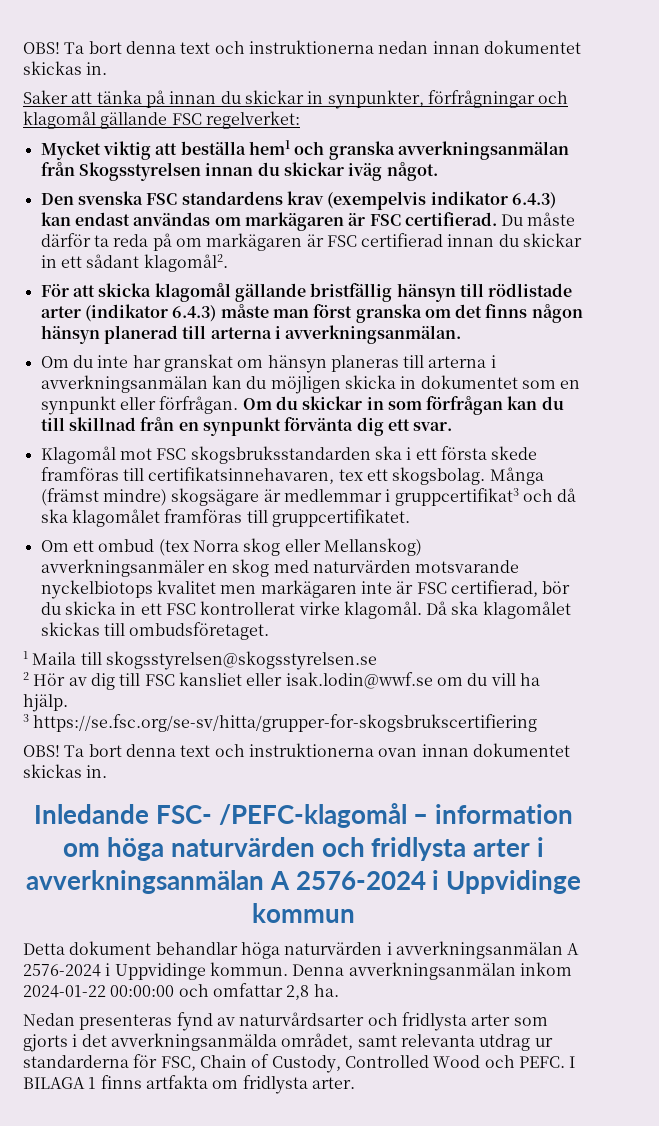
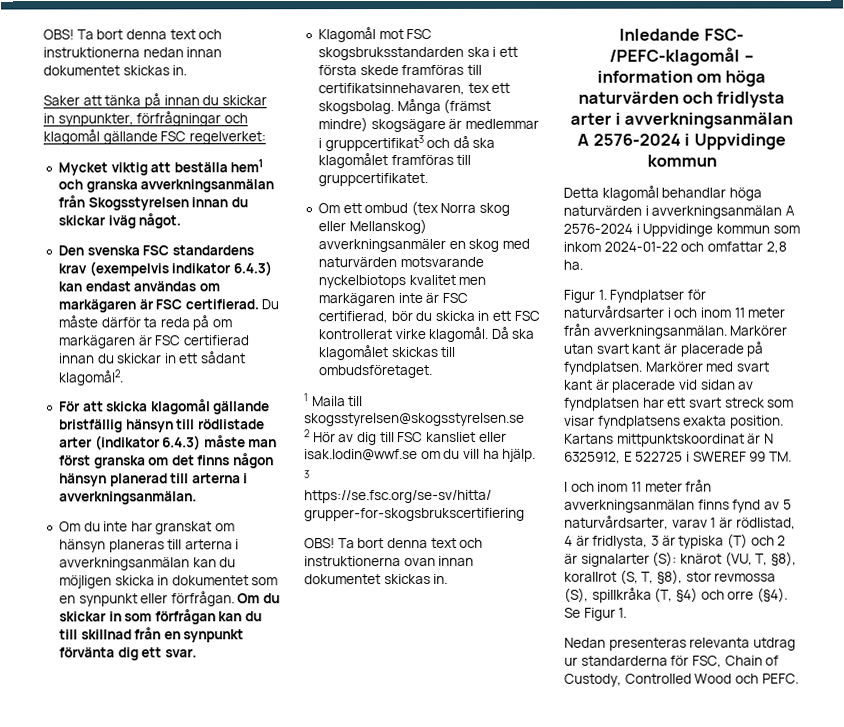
[69,941,152,955] dokument -> [601,185,659,201] klagomål
[209,962,516,980] kommun. Denna avverkningsanmälan -> [715,223,800,234] kommun som
[110,985,175,997] 00:00:00 -> (678, 246) none
[23,1012,548,1031] [23,1033,397,1052] Nedan presenteras fynd av naturvårdsarter och fridlysta arter som gjorts i det avverkningsanmälda området, samt -> [563,289,706,303] [563,305,786,318] [563,323,788,339] [563,341,764,357] [563,361,770,375] [564,379,755,393] [564,397,795,411] [564,415,784,429] [564,433,774,447] [564,451,792,464] [564,479,713,492] [564,499,792,513] [564,515,796,530] [564,533,787,549] [564,551,797,567] [564,569,777,585] [564,587,788,603] [564,607,628,621] [564,637,687,651] Figur 1. Fyndplatser för naturvårdsarter i och inom 11 meter från avverkningsanmälan. Markörer utan svart kant är placerade på fyndplatsen. Markörer med svart kant är placerade vid sidan av fyndplatsen har ett svart streck som visar fyndplatsens exakta position. Kartans mittpunktskoordinat är N 6325912, E 522725 i SWEREF 99 TM. // I och inom 11 meter från avverkningsanmälan finns fynd av 5 naturvårdsarter, varav 1 är rödlistad, 4 är fridlysta, 3 är typiska (T) och 2 är signalarter (S): knärot (VU, T, §8), korallrot (S, T, §8), stor revmossa (S), spillkråka (T, §4) och orre (§4). Se Figur 1. // Nedan presenteras
[569,1056,576,1068] [23,1075,355,1094] I BILAGA 1 finns artfakta om fridlysta arter. -> (799, 678) none

